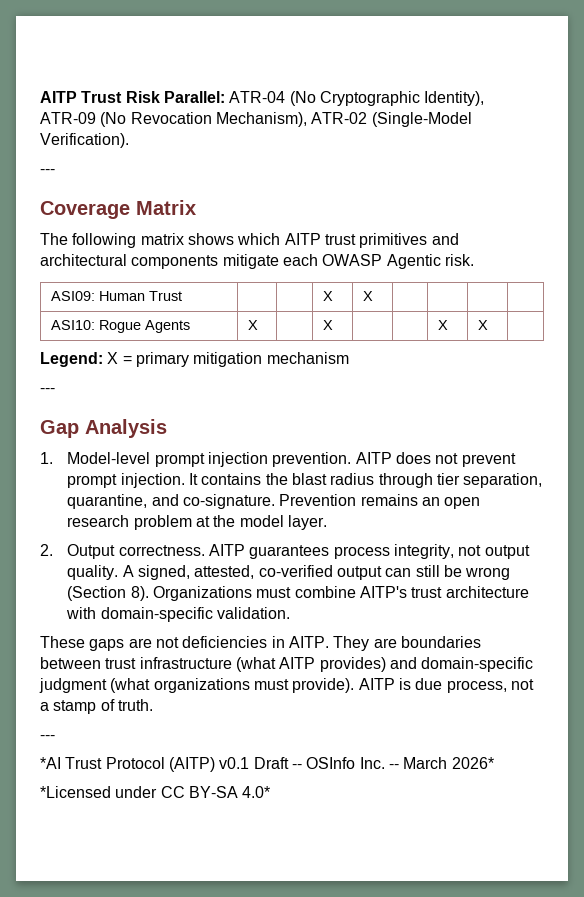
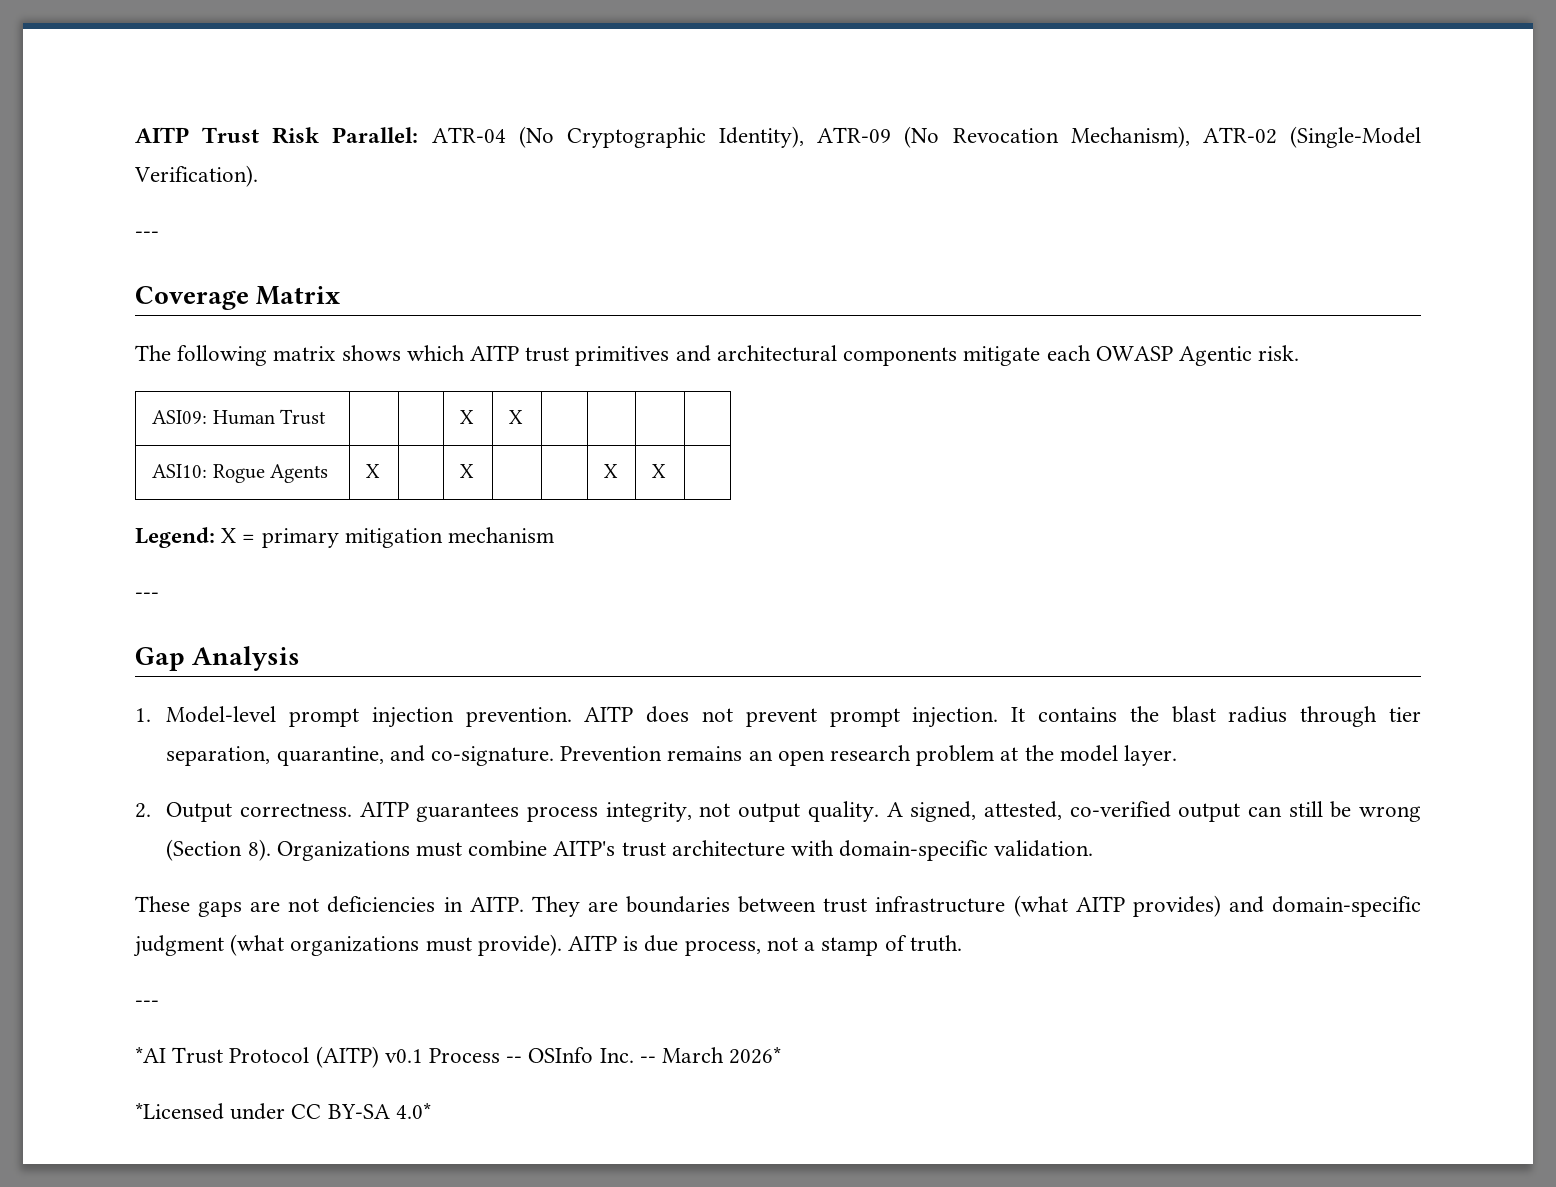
[253,757,289,769] Draft -> [429,1048,501,1063] Process

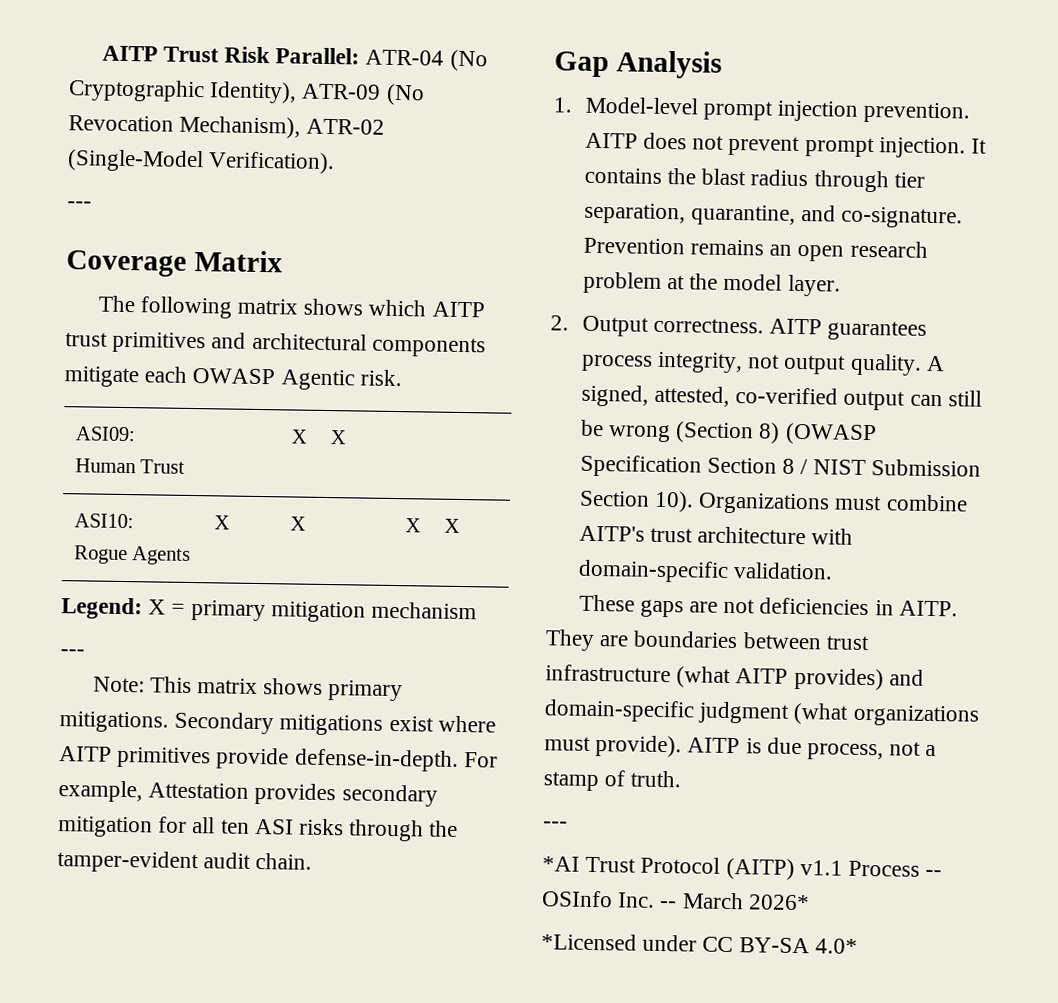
(159, 595) none -> [92,676,404,702] [59,711,496,736] [59,746,498,772] [58,780,438,807] [57,816,459,842] [57,850,313,874] // Note: This matrix shows primary mitigations. Secondary mitigations exist where AITP primitives provide defense-in-depth. For example, Attestation provides secondary mitigation for all ten ASI risks through the tamper-evident audit chain.
[247,839,271,861] 8). -> [758,422,877,446] [579,454,981,478] [578,490,694,513] 8) (OWASP Specification Section 8 / NIST Submission Section 10).
[384,1049,423,1063] v0.1 -> [799,860,843,876] v1.1

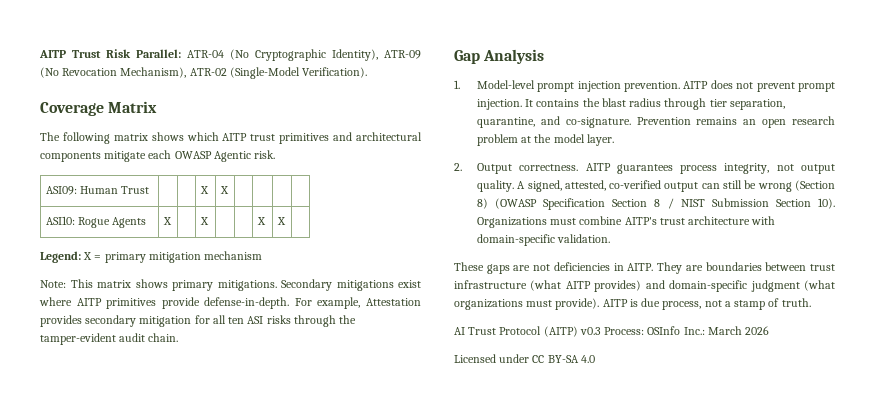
[67,201,92,209] // --- -> (368, 72) none
[60,649,85,657] // --- -> (263, 255) none
[543,821,568,829] [542,856,580,872] --- // *AI -> [454,327,465,335] AI
[799,860,943,878] [541,890,810,911] [541,933,637,951] v1.1 Process -- OSInfo Inc. -- March 2026* // *Licensed -> [579,326,770,335] [454,354,496,363] v0.3 Process: OSInfo Inc.: March 2026 // Licensed
[814,938,858,954] 4.0* -> [580,355,595,363] 4.0

